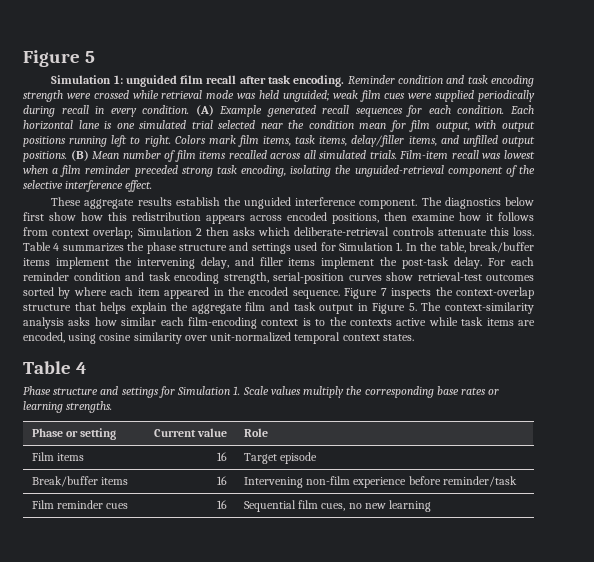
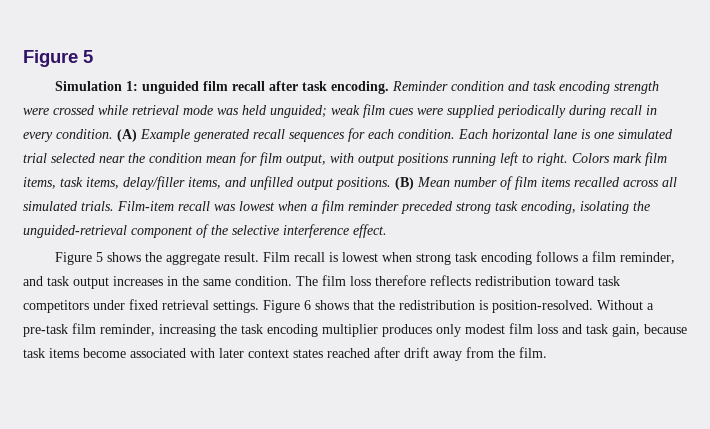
[51,197,534,209] [23,212,534,224] [23,227,534,239] [23,242,534,254] [23,257,534,269] [23,272,534,284] [23,287,534,299] [23,302,534,314] [23,317,535,329] [23,332,414,344] [23,361,87,374] [23,386,500,398] [23,401,113,413] [31,428,117,440] [153,428,228,437] [243,428,268,437] [31,452,85,461] [217,452,228,461] [243,452,318,464] [31,476,129,487] [217,476,228,485] [243,476,517,488] [31,500,129,509] [217,500,228,509] [243,500,431,512] These aggregate results establish the unguided interference component. The diagnostics below first show how this redistribution appears across encoded positions, then examine how it follows from context overlap; Simulation 2 then asks which deliberate-retrieval controls attenuate this loss. Table 4 summarizes the phase structure and settings used for Simulation 1. In the table, break/buffer items implement the intervening delay, and filler items implement the post-task delay. For each reminder condition and task encoding strength, serial-position curves show retrieval-test outcomes sorted by where each item appeared in the encoded sequence. Figure 7 inspects the context-overlap structure that helps explain the aggregate film and task output in Figure 5. The context-similarity analysis asks how similar each film-encoding context is to the contexts active while task items are encoded, using cosine similarity over unit-normalized temporal context states. // Table 4 // Phase structure and settings for Simulation 1. Scale values multiply the corresponding base rates or learning strengths. // Phase or setting | Current value | Role // Film items | 16 | Target episode // Break/buffer items | 16 | Intervening non-film experience before reminder/task // Film reminder cues | 16 | Sequential film cues, no new learning -> [54,251,675,265] [23,275,620,289] [23,299,654,313] [23,323,687,337] [23,347,547,361] Figure 5 shows the aggregate result. Film recall is lowest when strong task encoding follows a film reminder, and task output increases in the same condition. The film loss therefore reflects redistribution toward task competitors under fixed retrieval settings. Figure 6 shows that the redistribution is position-resolved. Without a pre-task film reminder, increasing the task encoding multiplier produces only modest film loss and task gain, because task items become associated with later context states reached after drift away from the film.

